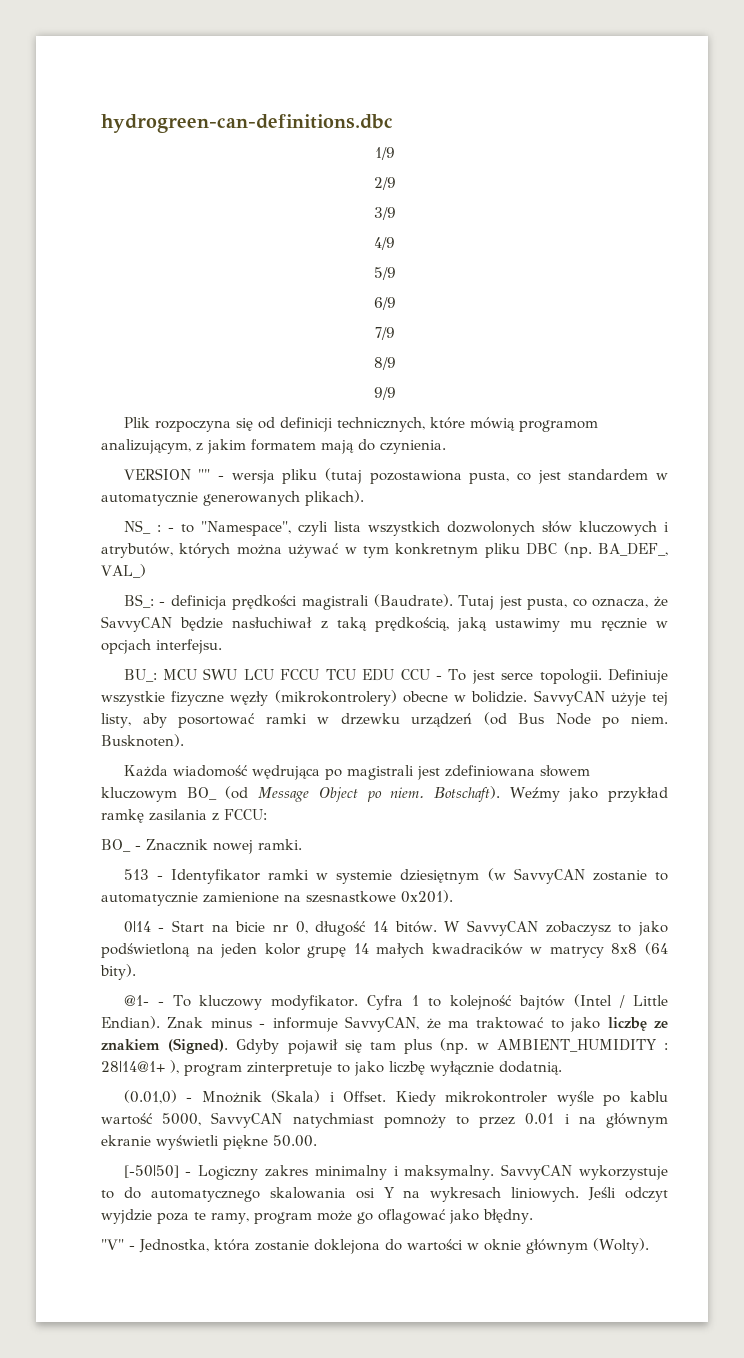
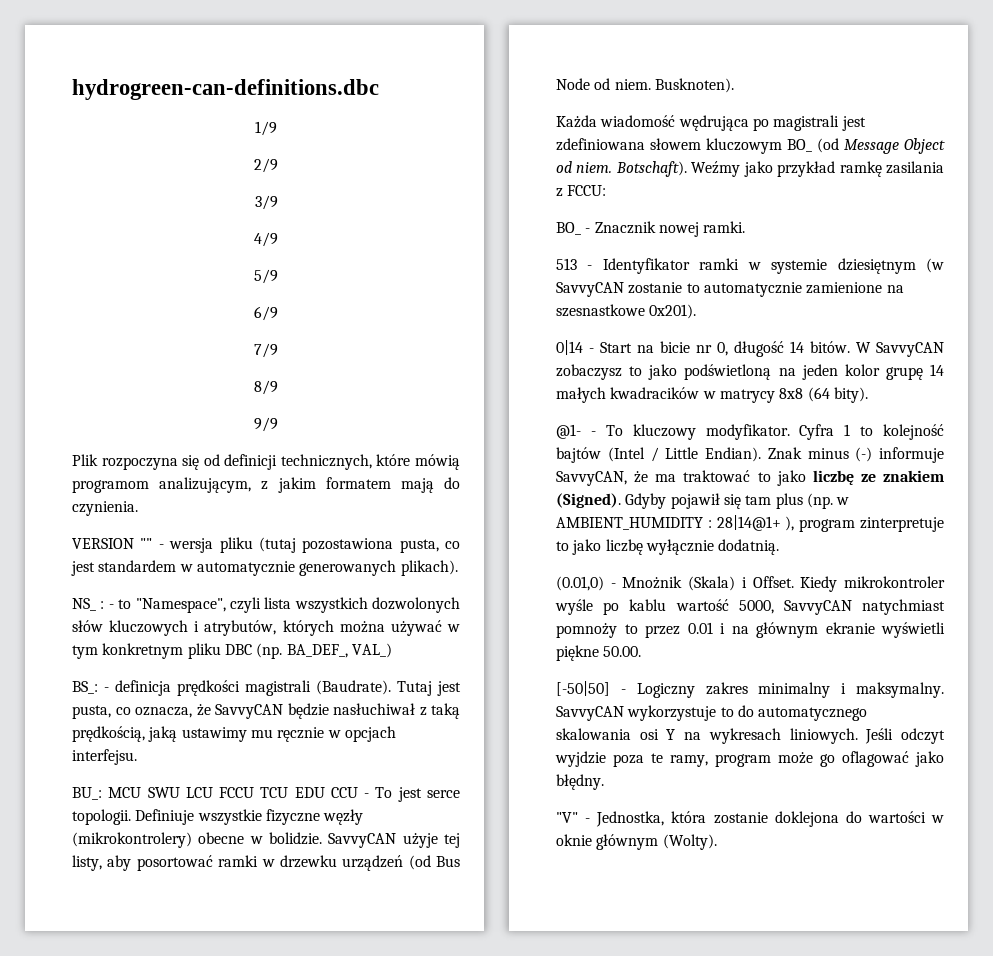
[602,717,620,728] po -> [594,78,611,90] od
[366,791,382,802] po -> [556,161,572,173] od
[259,1023,266,1028] - -> [855,447,873,462] (-)

